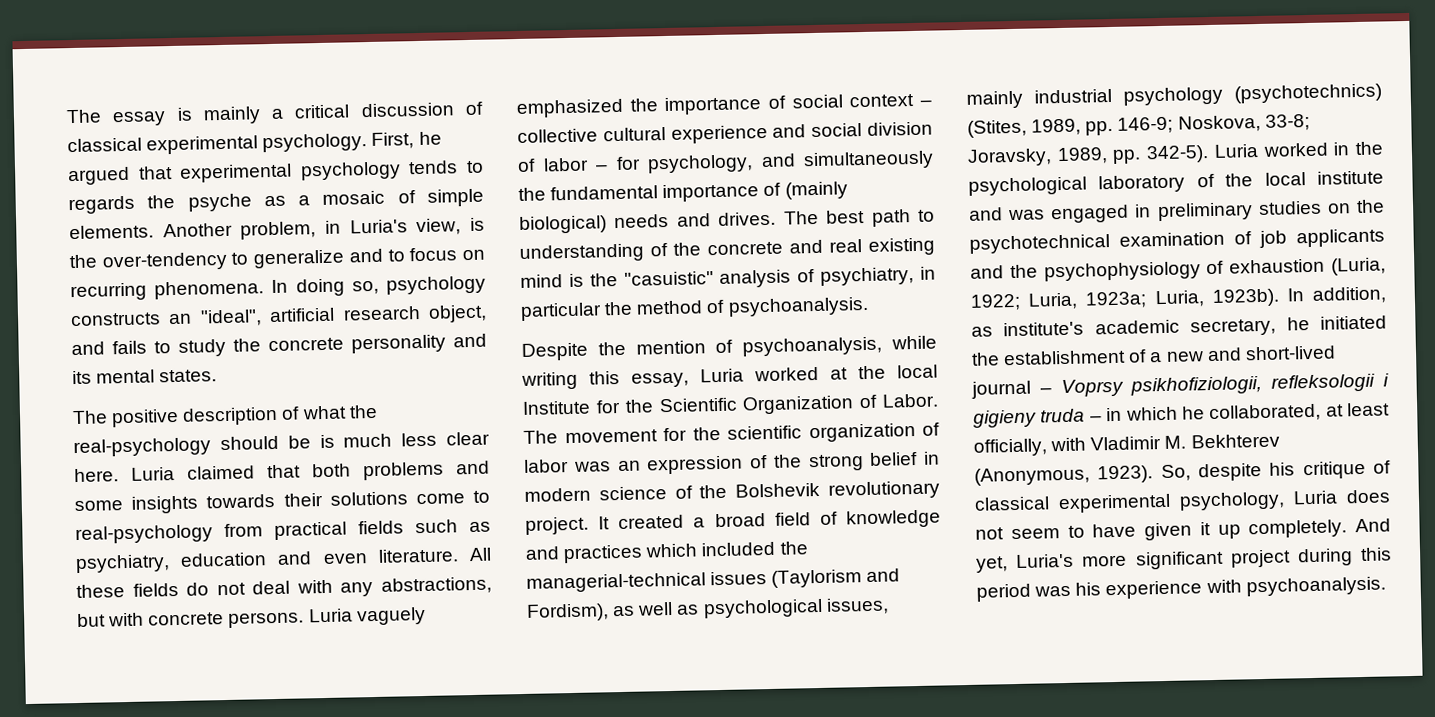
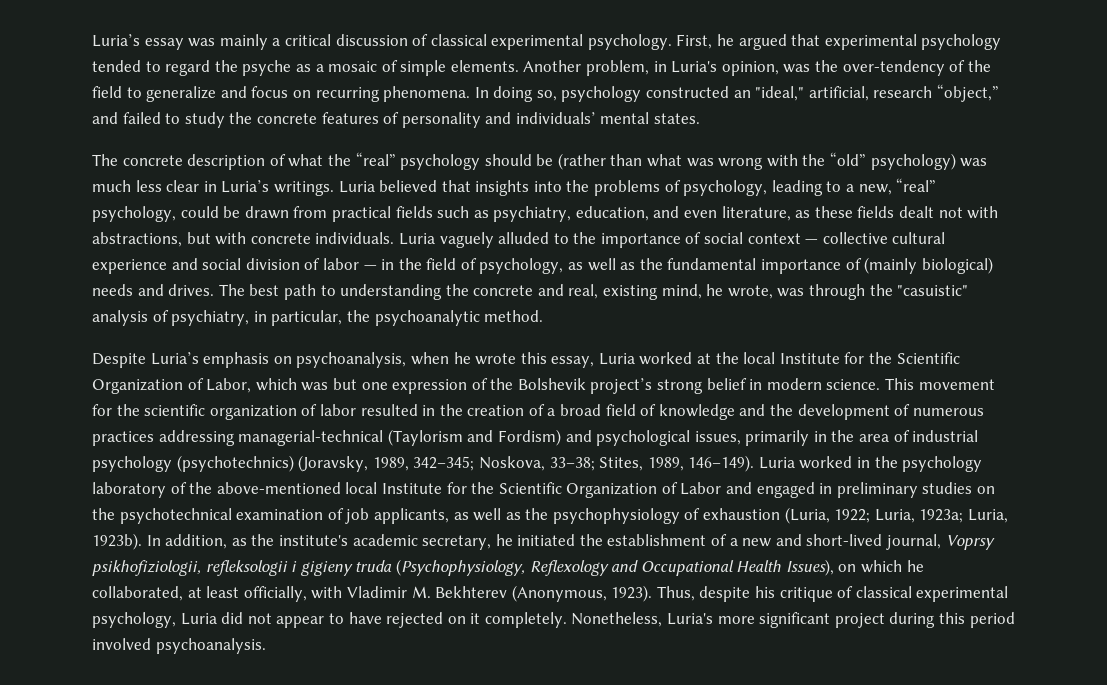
[66,107,193,127] The essay is -> [92,34,216,50] Luria’s essay was
[408,160,485,175] [68,195,135,215] tends to regards -> [92,60,211,76] tended to regard
[416,217,486,236] [69,251,228,272] view, is the over-tendency -> [721,60,991,76] [92,86,122,98] opinion, was the over-tendency of the field
[387,249,405,262] to -> (247, 92) none
[70,304,487,327] [71,340,147,356] constructs an "ideal", artificial research object, and fails -> [646,84,1000,102] [92,112,161,124] constructed an "ideal," artificial, research “object,” and failed
(344, 344) none -> [321,112,400,124] features of
[72,370,92,385] its -> [515,112,596,124] individuals’
[111,408,180,428] positive -> [122,155,183,166] concrete
[73,431,490,458] [74,460,490,483] [74,490,491,514] [75,524,213,545] real-psychology should be is much less clear here. Luria claimed that both problems and some insights towards their solutions come to real-psychology -> [355,152,988,170] [92,178,937,196] [92,206,289,222] “real” psychology should be (rather than what was wrong with the “old” psychology) was much less clear in Luria’s writings. Luria believed that insights into the problems of psychology, leading to a new, “real” psychology, could be drawn
[180,552,268,567] education -> [575,206,649,221] education,
[377,547,492,563] [76,579,374,599] literature. All these fields do not deal with any -> [721,206,999,221] literature, as these fields dealt not with
[228,611,305,628] persons. -> [315,232,395,244] individuals.
[516,98,624,119] emphasized -> [498,232,569,244] alluded to
[920,99,933,106] – -> [805,239,819,244] —
[596,150,934,174] – for psychology, and simultaneously -> [363,258,636,274] — in the field of psychology, as well as
[650,242,668,257] of -> (443, 292) none
[829,237,935,256] [520,273,584,288] real existing mind is -> [568,284,866,300] real, existing mind, he wrote, was through
[520,296,869,321] [521,335,937,361] [521,371,578,390] particular the method of psychoanalysis. // Despite the mention of psychoanalysis, while writing -> [271,310,544,326] [92,352,517,368] particular, the psychoanalytic method. // Despite Luria’s emphasis on psychoanalysis, when he wrote
[882,393,939,408] [523,430,558,444] Labor. The -> [206,378,915,394] Labor, which was but one expression of the Bolshevik project’s strong belief in modern science. This
[573,451,940,475] [524,480,940,502] [525,514,685,535] was an expression of the strong belief in modern science of the Bolshevik revolutionary project. It created -> [360,404,545,416] resulted in the creation of
[563,541,808,564] [526,568,901,593] [526,597,889,622] [966,83,1382,109] [967,113,1310,138] [967,145,1210,167] practices which included the managerial-technical issues (Taylorism and Fordism), as well as psychological issues, mainly industrial psychology (psychotechnics) (Stites, 1989, pp. 146-9; Noskova, 33-8; Joravsky, 1989, pp. 342-5). -> [770,404,984,420] [92,429,979,446] [92,455,755,472] the development of numerous practices addressing managerial-technical (Taylorism and Fordism) and psychological issues, primarily in the area of industrial psychology (psychotechnics) (Joravsky, 1989, 342–345; Noskova, 33–38; Stites, 1989, 146–149).
[968,176,1087,196] psychological -> [902,456,983,472] psychology
[1264,170,1384,186] [969,207,1046,221] local institute and was -> [216,482,753,498] above-mentioned local Institute for the Scientific Organization of Labor and
[1296,228,1385,248] [970,265,1004,279] applicants and -> [373,508,521,524] applicants, as well as
(993, 331) none -> [251,534,275,546] the
[971,380,1052,399] journal – -> [886,534,942,550] journal,
[1089,407,1123,422] – in -> [395,559,857,576] (Psychophysiology, Reflexology and Occupational Health Issues), on
[1160,464,1191,482] So, -> [656,586,695,601] Thus,
[1346,489,1391,504] [975,518,1391,541] [976,556,1008,573] does not seem to have given it up completely. And yet, -> [221,612,663,628] did not appear to have rejected on it completely. Nonetheless,
[1034,579,1242,600] was his experience with -> [92,638,151,650] involved

